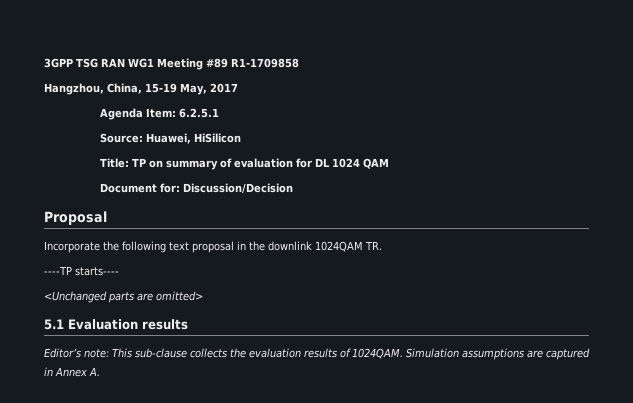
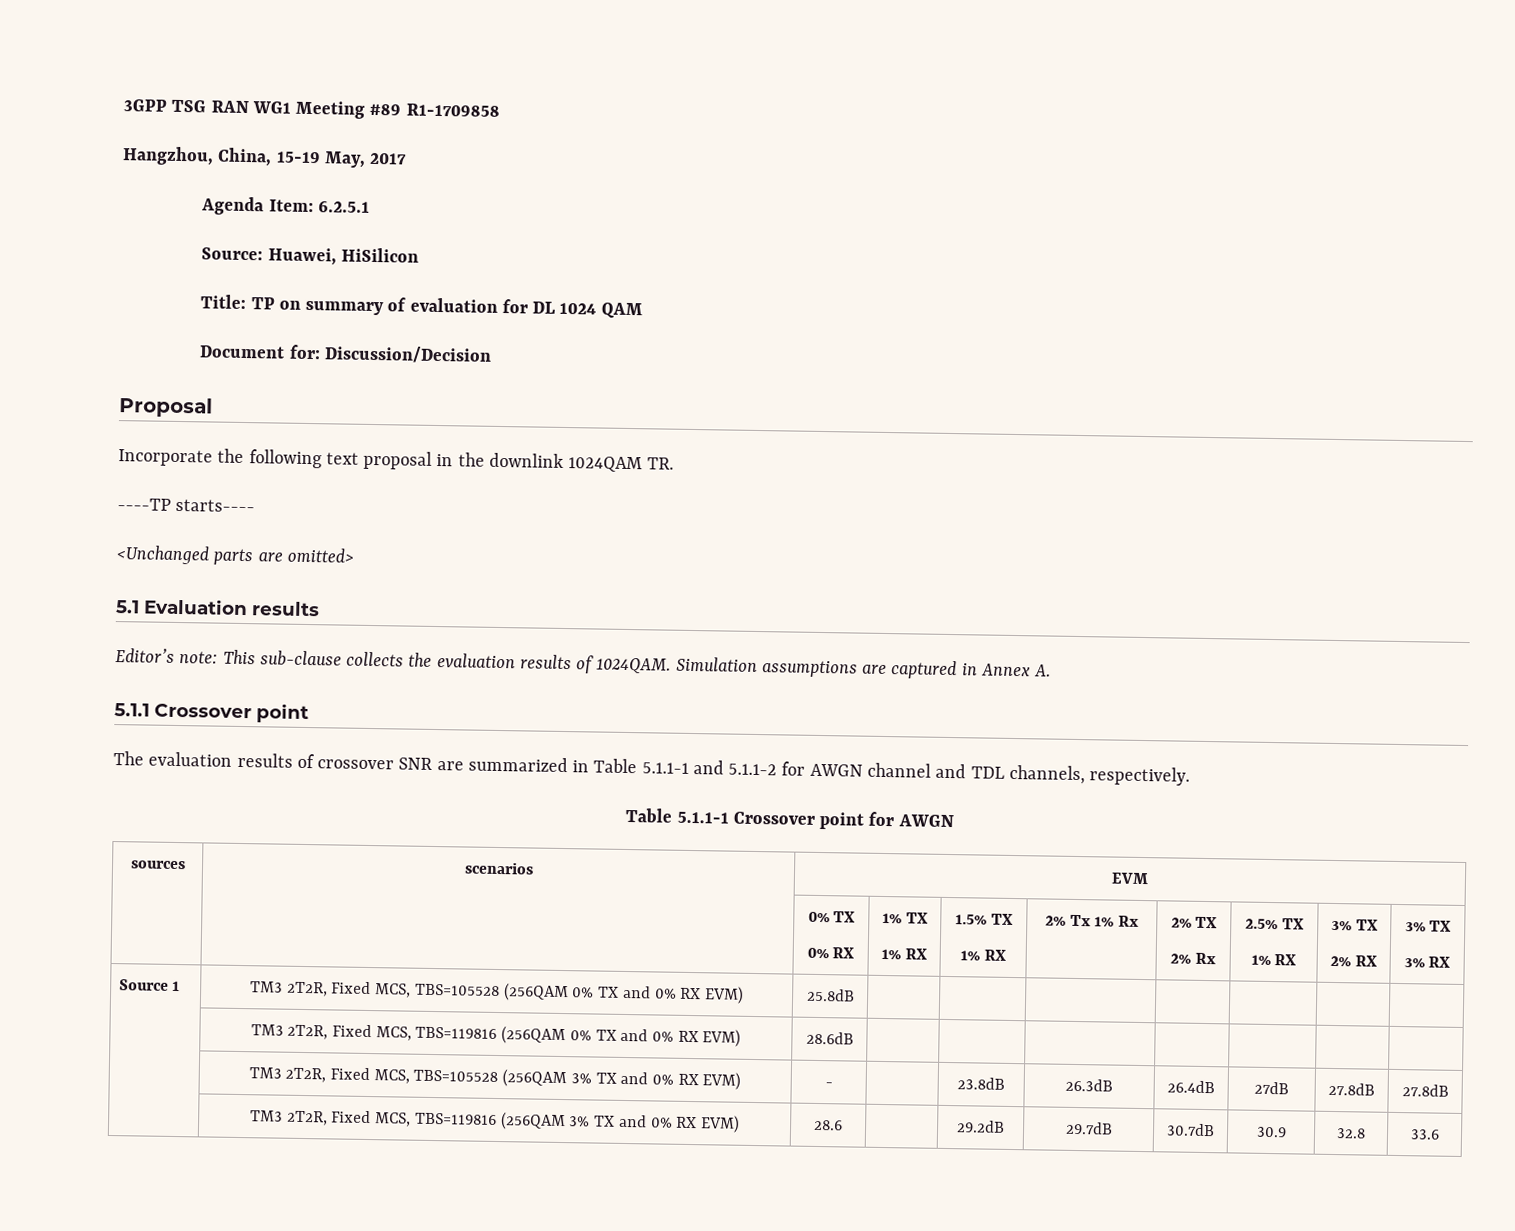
(100, 371) none -> [114,703,309,724] [113,751,1191,786] [625,807,954,830] [129,860,186,870] [463,861,534,875] [1111,872,1149,885] [807,911,856,923] [806,947,855,959] [882,912,928,924] [881,948,927,960] [955,913,1013,925] [960,949,1006,961] [1044,914,1140,927] [1170,916,1218,929] [1170,952,1216,965] [1245,918,1304,930] [1250,954,1297,966] [1331,919,1378,931] [1330,955,1377,967] [1404,920,1452,932] [1403,956,1451,968] [118,979,181,992] [250,981,744,1004] [806,988,855,1002] [250,1024,742,1047] [805,1031,854,1045] [248,1067,742,1090] [824,1082,833,1088] [957,1077,1005,1090] [1065,1078,1113,1092] [1167,1080,1215,1094] [1254,1081,1289,1095] [1328,1082,1375,1096] [1401,1084,1449,1097] [250,1110,740,1133] [814,1119,843,1131] [956,1120,1005,1133] [1064,1121,1113,1135] [1166,1123,1215,1137] [1255,1126,1287,1138] [1336,1128,1366,1139] [1409,1129,1440,1140] // 5.1.1 Crossover point // The evaluation results of crossover SNR are summarized in Table 5.1.1-1 and 5.1.1-2 for AWGN channel and TDL channels, respectively. // Table 5.1.1-1 Crossover point for AWGN // sources | scenarios | EVM // | | 0% TX // 0% RX | 1% TX // 1% RX | 1.5% TX // 1% RX | 2% Tx 1% Rx | 2% TX // 2% Rx | 2.5% TX // 1% RX | 3% TX // 2% RX | 3% TX // 3% RX // Source 1 | TM3 2T2R, Fixed MCS, TBS=105528 (256QAM 0% TX and 0% RX EVM) | 25.8dB | | | | | | | // | TM3 2T2R, Fixed MCS, TBS=119816 (256QAM 0% TX and 0% RX EVM) | 28.6dB | | | | | | | // | TM3 2T2R, Fixed MCS, TBS=105528 (256QAM 3% TX and 0% RX EVM) | - | | 23.8dB | 26.3dB | 26.4dB | 27dB | 27.8dB | 27.8dB // | TM3 2T2R, Fixed MCS, TBS=119816 (256QAM 3% TX and 0% RX EVM) | 28.6 | | 29.2dB | 29.7dB | 30.7dB | 30.9 | 32.8 | 33.6

